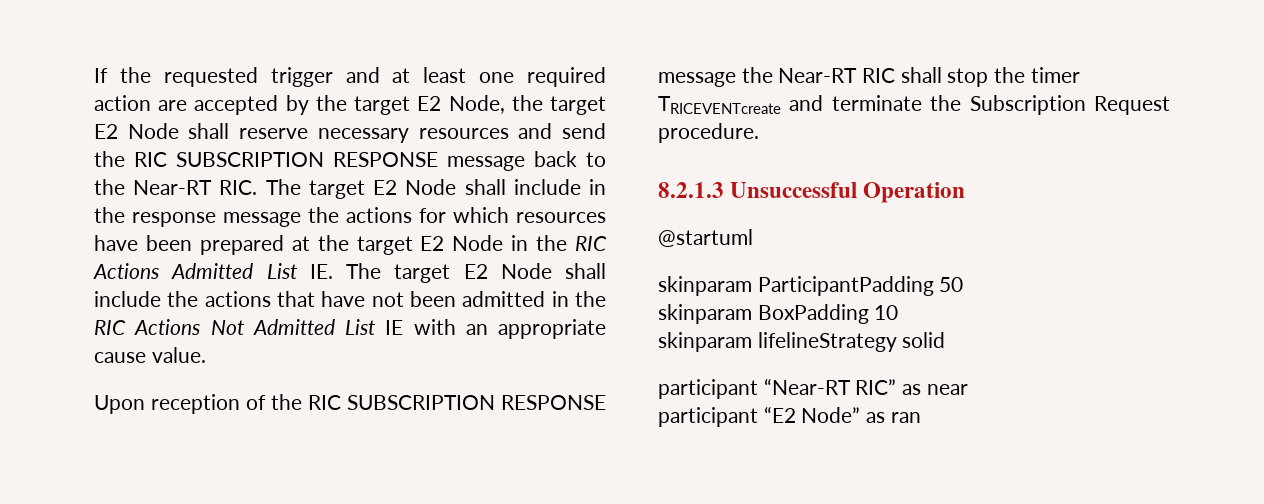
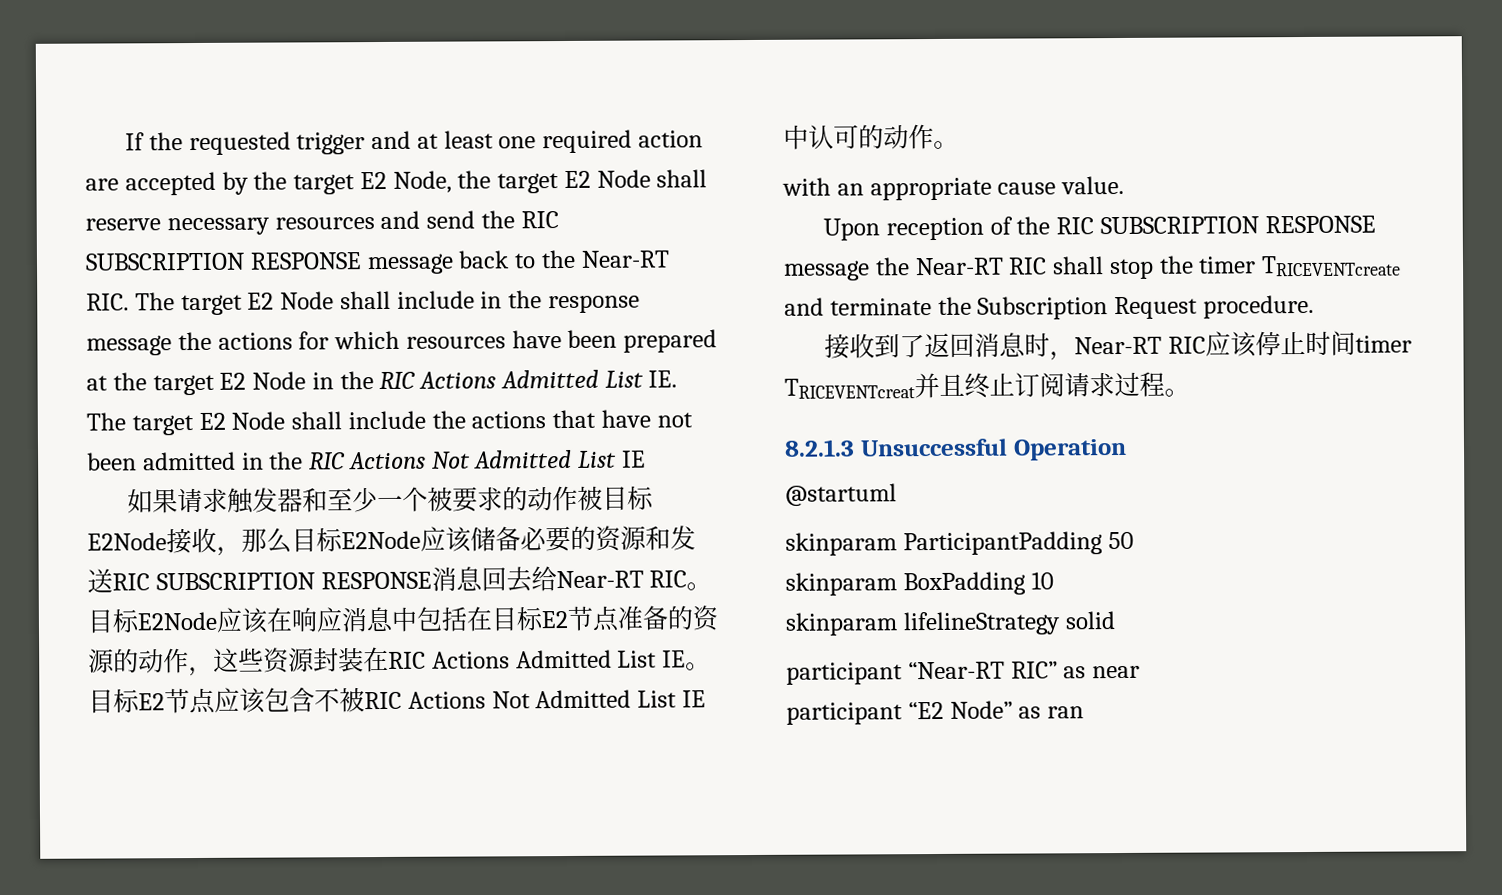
(404, 327) none -> [127,485,655,514] [87,525,696,556] [87,566,713,594] [87,605,719,634] [88,646,711,677] [88,687,706,715] [783,124,959,150] // 如果请求触发器和至少一个被要求的动作被目标E2Node接收，那么目标E2Node应该储备必要的资源和发送RIC SUBSCRIPTION RESPONSE消息回去给Near-RT RIC。目标E2Node应该在响应消息中包括在目标E2节点准备的资源的动作，这些资源封装在RIC Actions Admitted List IE。目标E2节点应该包含不被RIC Actions Not Admitted List IE中认可的动作。 //
(759, 133) none -> [824,330,1412,361] [784,371,1190,399] // 接收到了返回消息时，Near-RT RIC应该停止时间timer TRICEVENTcreat并且终止订阅请求过程。

